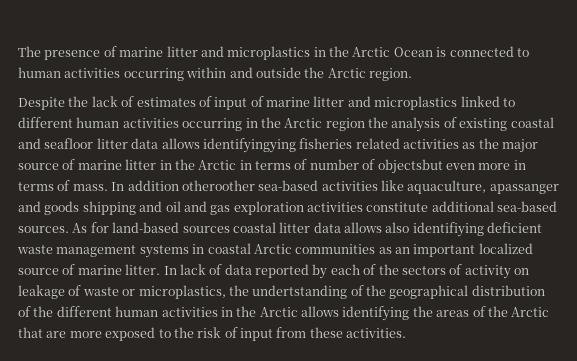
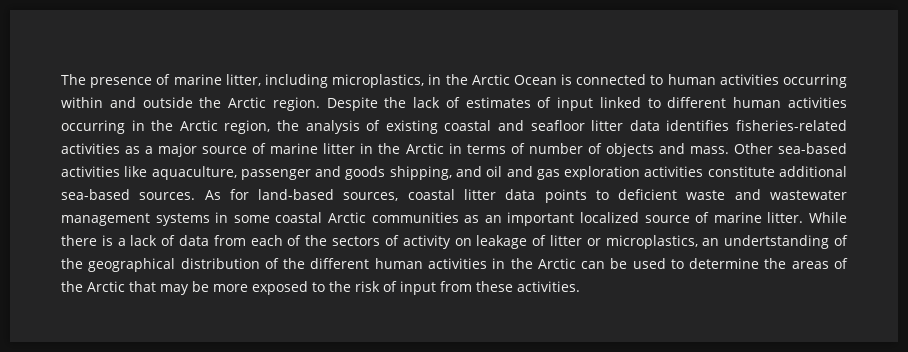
[166,46,311,60] litter and microplastics -> [225,74,425,88] litter, including microplastics,
(412, 74) // -> (320, 104) none
[250,96,458,110] of marine litter and microplastics -> (594, 104) none
[325,118,365,131] region -> [224,120,271,134] region,
[161,138,400,153] allows identifyingying fisheries related -> [666,120,848,131] identifies fisheries-related
[478,138,499,149] the -> [145,146,154,154] a
[377,159,526,174] [18,180,255,191] objectsbut even more in terms of mass. In addition otheroother -> [605,143,773,157] objects and mass. Other
[489,184,559,194] apassanger -> [240,169,311,180] passenger
[82,201,136,215] shipping -> [389,166,452,180] shipping,
[182,226,230,233] sources -> [343,192,399,201] sources,
[344,222,543,237] [17,245,53,254] allows also identifiying deficient waste -> [544,189,848,203] points to deficient waste and wastewater
(205, 249) none -> [233,215,270,223] some
[163,266,177,275] In -> [809,212,848,223] [61,235,126,246] While there is a
[255,264,328,279] reported by -> [213,235,246,246] from
[82,287,119,296] waste -> [549,235,582,246] litter
[228,285,249,296] the -> [702,238,720,246] an
[301,306,410,321] allows identifying -> [581,258,760,269] can be used to determine
[46,331,67,338] are -> [160,281,209,295] may be

